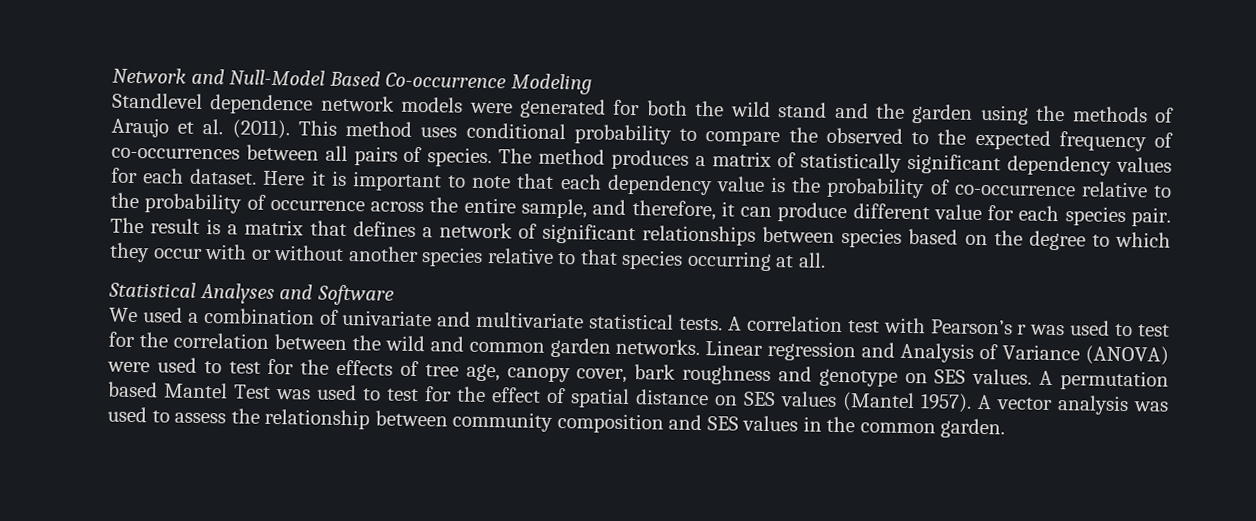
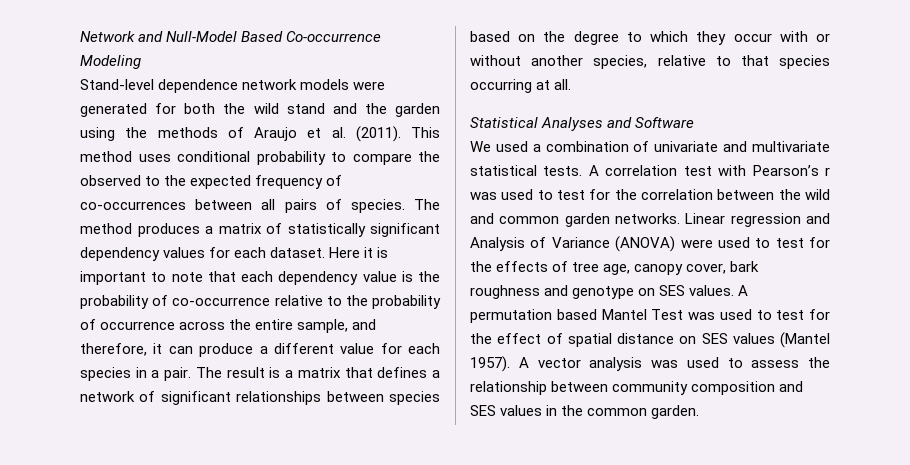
[112,92,203,109] Standlevel -> [80,79,154,90] Stand-level
(848, 212) none -> [259,346,268,354] a
(1126, 216) none -> [135,367,160,378] in a
[421,247,484,267] species -> [593,55,648,69] species,

